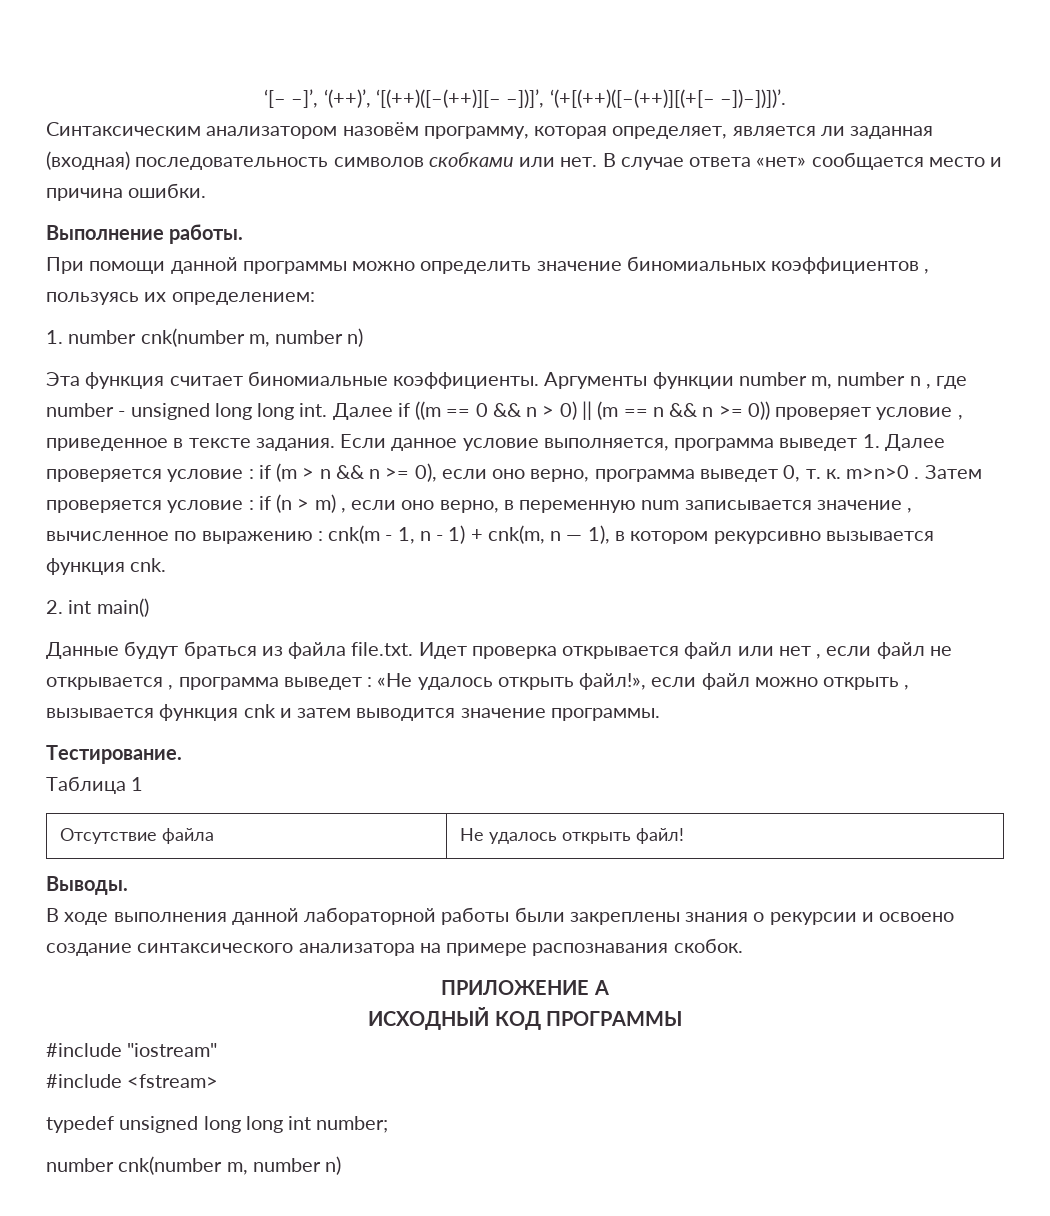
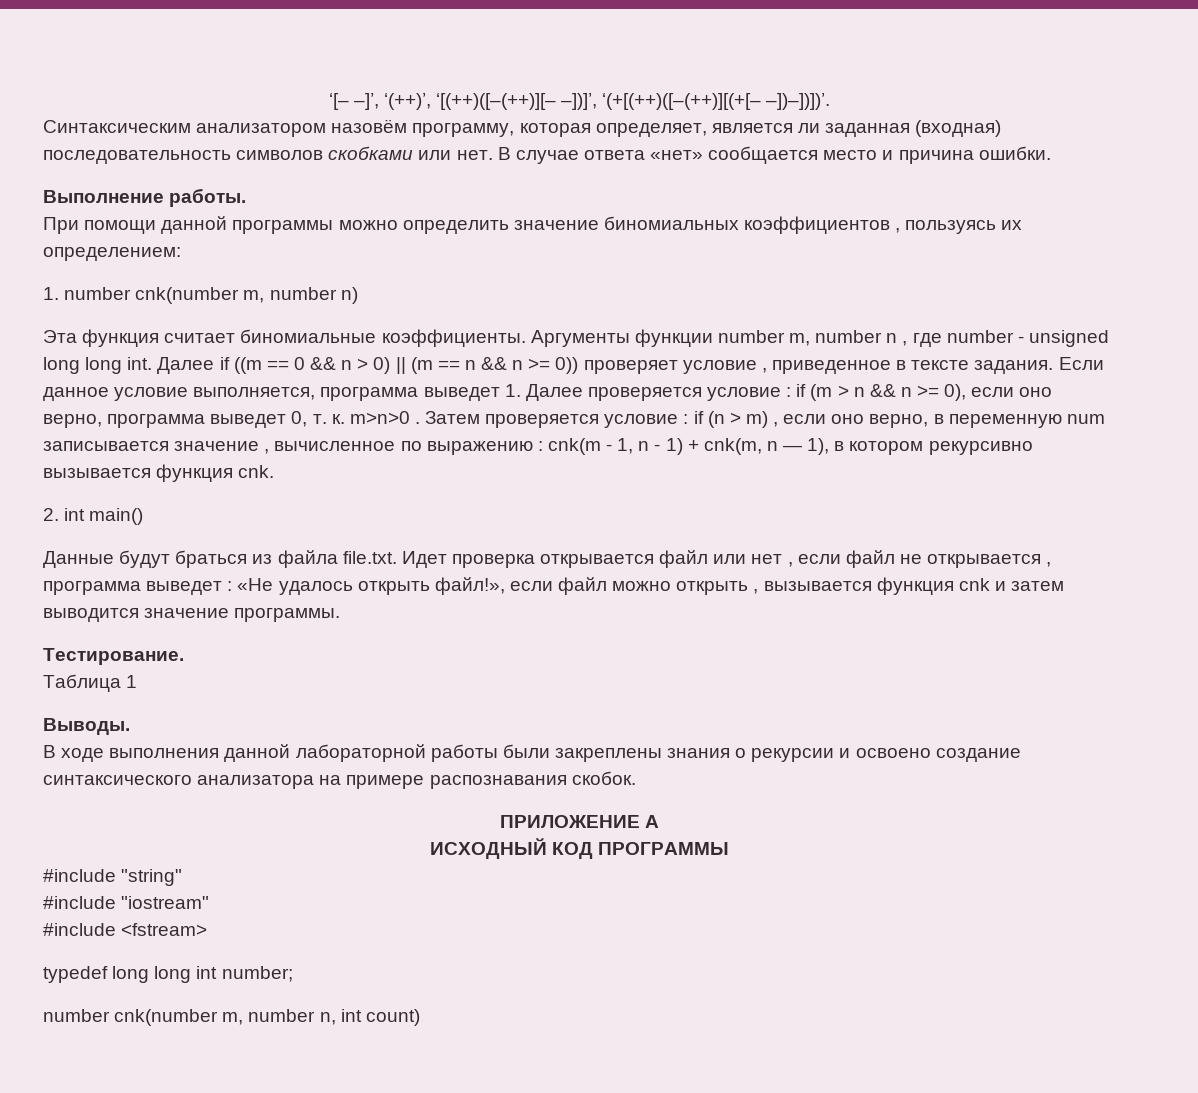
[60,828,215,844] [460,828,685,844] // Отсутствие файла | Не удалось открыть файл! -> (138, 681) none
(682, 1018) none -> [43,869,183,886] // #include "string"
[119,1116,199,1133] unsigned -> (108, 974) none
[325,1156,342,1175] n) -> [319,1009,420,1026] n, int count)

